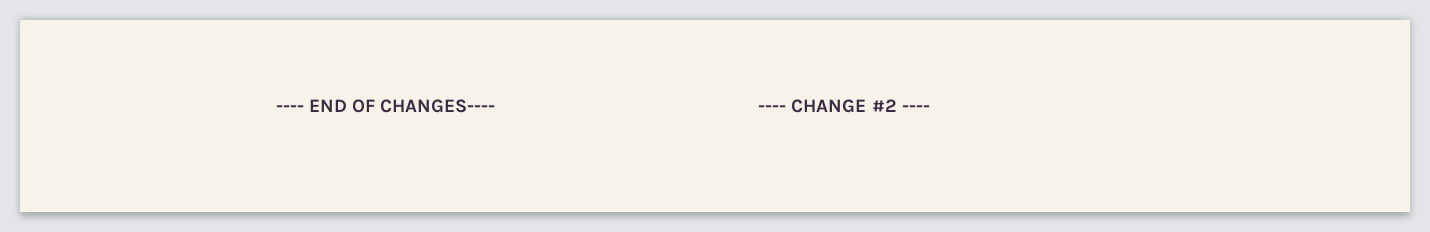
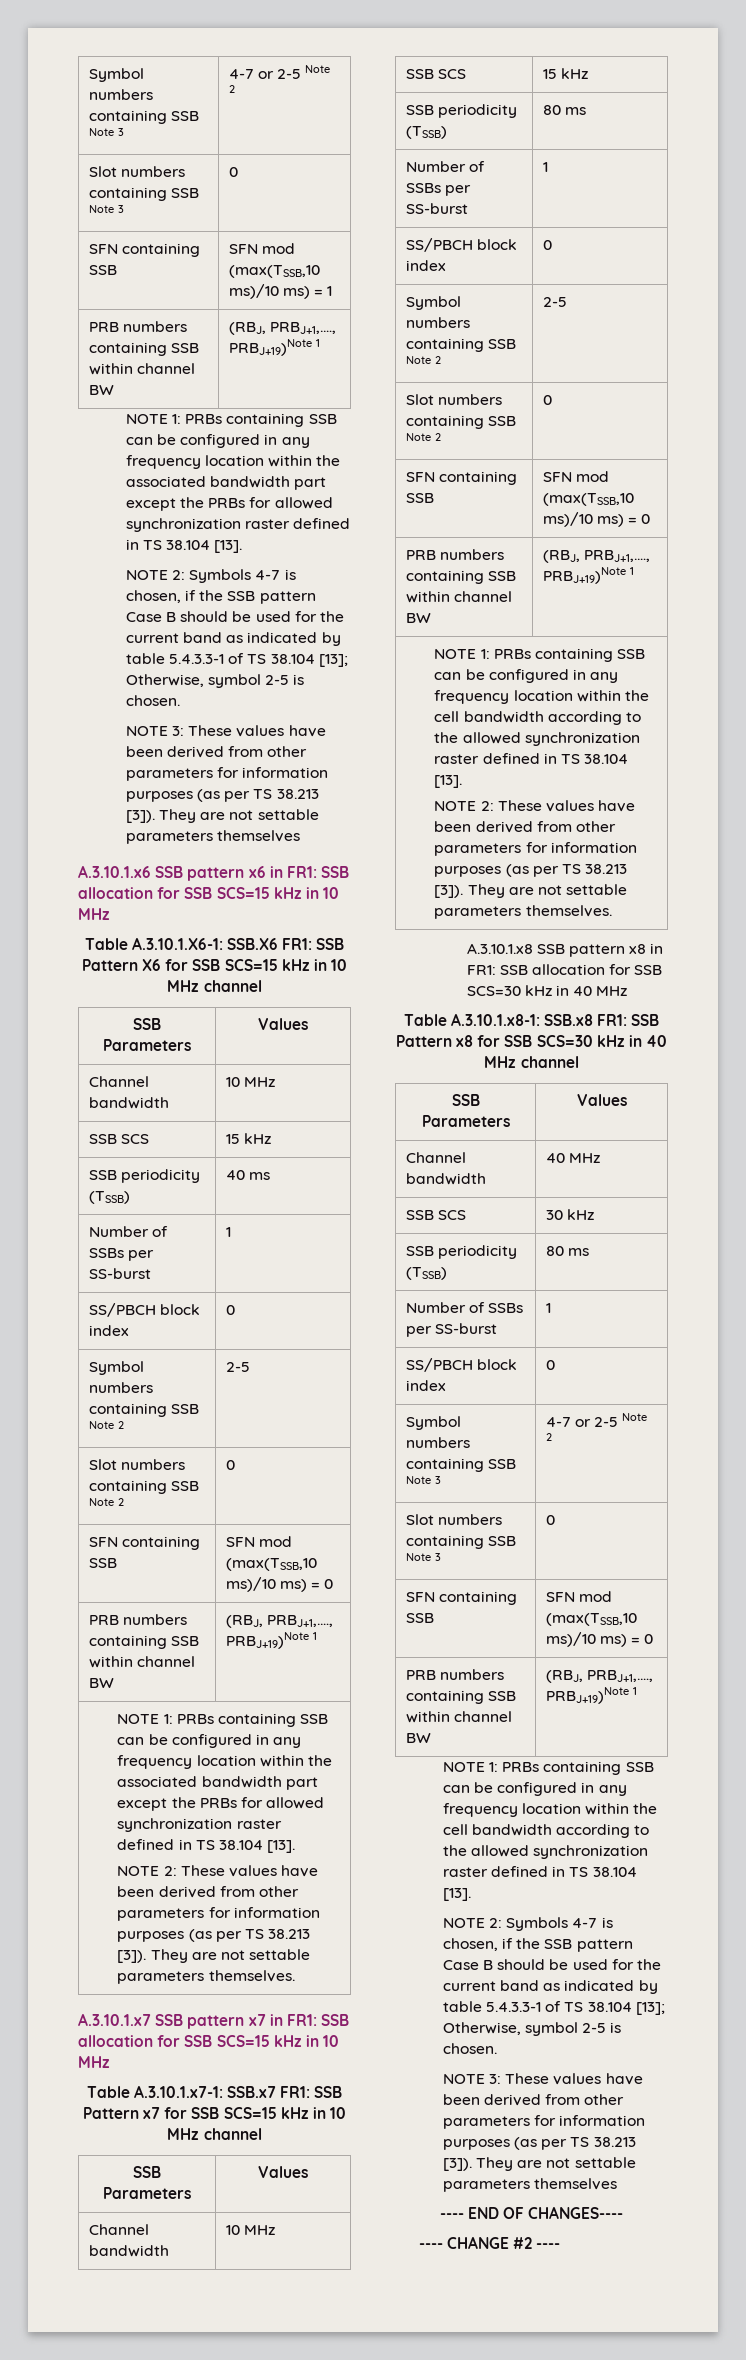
(275, 108) none -> [88,68,144,82] [88,89,153,100] [88,110,199,124] [88,128,124,136] [228,65,331,79] [228,85,235,93] [88,166,185,177] [88,187,199,201] [88,205,124,213] [228,167,238,177] [88,243,200,257] [88,265,117,275] [228,243,295,254] [228,265,320,278] [228,284,333,299] [88,321,187,332] [88,342,199,356] [88,363,195,375] [88,385,114,395] [228,322,336,335] [228,339,320,356] [125,413,337,427] [125,434,310,448] [125,455,341,469] [125,476,327,490] [125,497,333,511] [125,518,351,532] [125,539,243,553] [125,569,296,583] [125,590,316,604] [125,611,344,622] [125,632,341,646] [125,653,348,667] [125,674,305,688] [125,695,180,706] [125,725,326,737] [125,746,308,758] [125,767,329,781] [125,789,319,802] [125,809,319,823] [125,830,300,844] [78,865,350,881] [78,887,340,899] [78,908,110,920] [84,937,345,950] [81,959,348,971] [167,980,262,992] [133,1018,161,1030] [103,1039,191,1051] [258,1018,308,1030] [88,1076,149,1087] [88,1097,169,1109] [225,1077,275,1087] [88,1134,149,1144] [225,1133,271,1144] [88,1169,200,1183] [88,1191,130,1204] [225,1170,270,1180] [88,1226,168,1237] [88,1248,154,1261] [88,1268,151,1279] [225,1227,231,1237] [88,1303,200,1317] [88,1325,129,1336] [225,1305,235,1315] [88,1361,144,1375] [88,1382,153,1393] [88,1403,199,1417] [88,1421,124,1429] [225,1362,250,1372] [88,1459,185,1470] [88,1480,199,1494] [88,1498,124,1506] [225,1460,235,1470] [88,1536,200,1550] [88,1558,117,1568] [225,1536,292,1547] [225,1558,317,1571] [225,1577,334,1592] [88,1614,187,1625] [88,1635,199,1649] [88,1656,195,1668] [88,1678,114,1688] [225,1615,333,1628] [225,1632,317,1649] [117,1713,329,1727] [117,1734,302,1748] [117,1755,332,1769] [117,1776,318,1790] [117,1797,325,1811] [117,1818,282,1832] [117,1839,296,1853] [117,1865,319,1877] [117,1886,299,1898] [117,1907,320,1921] [117,1929,311,1942] [117,1949,311,1963] [117,1970,295,1984] [78,2013,350,2029] [78,2035,340,2047] [78,2056,110,2068] [86,2085,343,2098] [82,2107,347,2119] [167,2128,262,2140] [133,2166,161,2178] [103,2187,191,2199] [258,2166,308,2178] [88,2224,149,2235] [88,2245,169,2257] [225,2225,275,2235] [405,69,466,79] [542,68,588,79] [405,104,517,118] [405,126,447,139] [542,105,586,115] [405,161,485,172] [405,183,471,196] [405,203,468,214] [542,162,548,172] [405,238,517,252] [405,260,446,271] [542,240,552,250] [405,296,461,310] [405,317,470,328] [405,338,516,352] [405,356,441,364] [542,297,567,307] [405,394,502,405] [405,415,516,429] [405,433,441,441] [542,395,552,405] [405,471,517,485] [405,493,434,503] [542,471,609,482] [542,493,634,506] [542,512,651,527] [405,549,504,560] [405,570,516,584] [405,591,512,603] [405,613,431,623] [542,550,650,563] [542,567,634,584] [434,648,646,662] [434,669,619,683] [434,690,649,704] [434,711,641,725] [434,732,640,746] [434,753,629,764] [434,775,463,788] [434,800,636,812] [434,821,616,833] [434,842,637,856] [434,864,628,877] [434,884,628,898] [434,905,612,919] [466,943,664,957] [466,964,663,975] [466,985,628,996] [403,1013,660,1026] [395,1035,668,1047] [484,1056,579,1068] [451,1094,480,1106] [421,1115,510,1127] [576,1094,627,1106] [405,1152,466,1163] [405,1173,486,1185] [545,1153,600,1163] [405,1210,466,1220] [545,1209,594,1220] [405,1245,517,1259] [405,1267,447,1280] [545,1246,589,1256] [405,1302,524,1313] [405,1323,497,1337] [545,1303,551,1313] [405,1358,517,1372] [405,1380,446,1391] [545,1360,555,1370] [405,1416,461,1430] [405,1437,470,1448] [405,1458,516,1472] [405,1476,441,1484] [545,1413,648,1427] [545,1433,552,1441] [405,1514,502,1525] [405,1535,516,1549] [405,1553,441,1561] [545,1515,555,1525] [405,1591,517,1605] [405,1613,434,1623] [545,1591,612,1602] [545,1613,637,1626] [545,1632,654,1647] [405,1669,504,1680] [405,1690,516,1704] [405,1711,512,1723] [405,1733,431,1743] [545,1670,653,1683] [545,1687,637,1704] [442,1761,654,1775] [442,1782,627,1796] [442,1803,658,1817] [442,1824,650,1838] [442,1845,649,1859] [442,1866,637,1877] [442,1888,471,1901] [442,1917,613,1931] [442,1938,633,1952] [442,1959,661,1970] [442,1980,658,1994] [442,2001,665,2015] [442,2022,622,2036] [442,2043,497,2054] [442,2073,643,2085] [442,2094,625,2106] [442,2115,646,2129] [442,2137,636,2150] [442,2157,636,2171] [442,2178,617,2192] Symbol numbers containing SSB Note 3 | 4-7 or 2-5 Note 2 // Slot numbers containing SSB Note 3 | 0 // SFN containing SSB | SFN mod (max(TSSB,10 ms)/10 ms) = 1 // PRB numbers containing SSB within channel BW | (RBJ, PRBJ+1,.…, PRBJ+19)Note 1 // NOTE 1: PRBs containing SSB can be configured in any frequency location within the associated bandwidth part except the PRBs for allowed synchronization raster defined in TS 38.104 [13]. // NOTE 2: Symbols 4-7 is chosen, if the SSB pattern Case B should be used for the current band as indicated by table 5.4.3.3-1 of TS 38.104 [13]; Otherwise, symbol 2-5 is chosen. // NOTE 3: These values have been derived from other parameters for information purposes (as per TS 38.213 [3]). They are not settable parameters themselves // A.3.10.1.x6 SSB pattern x6 in FR1: SSB allocation for SSB SCS=15 kHz in 10 MHz // Table A.3.10.1.X6-1: SSB.X6 FR1: SSB Pattern X6 for SSB SCS=15 kHz in 10 MHz channel // SSB Parameters | Values // Channel bandwidth | 10 MHz // SSB SCS | 15 kHz // SSB periodicity (TSSB) | 40 ms // Number of SSBs per SS-burst | 1 // SS/PBCH block index | 0 // Symbol numbers containing SSB Note 2 | 2-5 // Slot numbers containing SSB Note 2 | 0 // SFN containing SSB | SFN mod (max(TSSB,10 ms)/10 ms) = 0 // PRB numbers containing SSB within channel BW | (RBJ, PRBJ+1,.…, PRBJ+19)Note 1 // NOTE 1: PRBs containing SSB can be configured in any frequency location within the associated bandwidth part except the PRBs for allowed synchronization raster defined in TS 38.104 [13]. // NOTE 2: These values have been derived from other parameters for information purposes (as per TS 38.213 [3]). They are not settable parameters themselves. // A.3.10.1.x7 SSB pattern x7 in FR1: SSB allocation for SSB SCS=15 kHz in 10 MHz // Table A.3.10.1.x7-1: SSB.x7 FR1: SSB Pattern x7 for SSB SCS=15 kHz in 10 MHz channel // SSB Parameters | Values // Channel bandwidth | 10 MHz // SSB SCS | 15 kHz // SSB periodicity (TSSB) | 80 ms // Number of SSBs per SS-burst | 1 // SS/PBCH block index | 0 // Symbol numbers containing SSB Note 2 | 2-5 // Slot numbers containing SSB Note 2 | 0 // SFN containing SSB | SFN mod (max(TSSB,10 ms)/10 ms) = 0 // PRB numbers containing SSB within channel BW | (RBJ, PRBJ+1,.…, PRBJ+19)Note 1 // NOTE 1: PRBs containing SSB can be configured in any frequency location within the cell bandwidth according to the allowed synchronization raster defined in TS 38.104 [13]. // NOTE 2: These values have been derived from other parameters for information purposes (as per TS 38.213 [3]). They are not settable parameters themselves. // A.3.10.1.x8 SSB pattern x8 in FR1: SSB allocation for SSB SCS=30 kHz in 40 MHz // Table A.3.10.1.x8-1: SSB.x8 FR1: SSB Pattern x8 for SSB SCS=30 kHz in 40 MHz channel // SSB Parameters | Values // Channel bandwidth | 40 MHz // SSB SCS | 30 kHz // SSB periodicity (TSSB) | 80 ms // Number of SSBs per SS-burst | 1 // SS/PBCH block index | 0 // Symbol numbers containing SSB Note 3 | 4-7 or 2-5 Note 2 // Slot numbers containing SSB Note 3 | 0 // SFN containing SSB | SFN mod (max(TSSB,10 ms)/10 ms) = 0 // PRB numbers containing SSB within channel BW | (RBJ, PRBJ+1,.…, PRBJ+19)Note 1 // NOTE 1: PRBs containing SSB can be configured in any frequency location within the cell bandwidth according to the allowed synchronization raster defined in TS 38.104 [13]. // NOTE 2: Symbols 4-7 is chosen, if the SSB pattern Case B should be used for the current band as indicated by table 5.4.3.3-1 of TS 38.104 [13]; Otherwise, symbol 2-5 is chosen. // NOTE 3: These values have been derived from other parameters for information purposes (as per TS 38.213 [3]). They are not settable parameters themselves //

